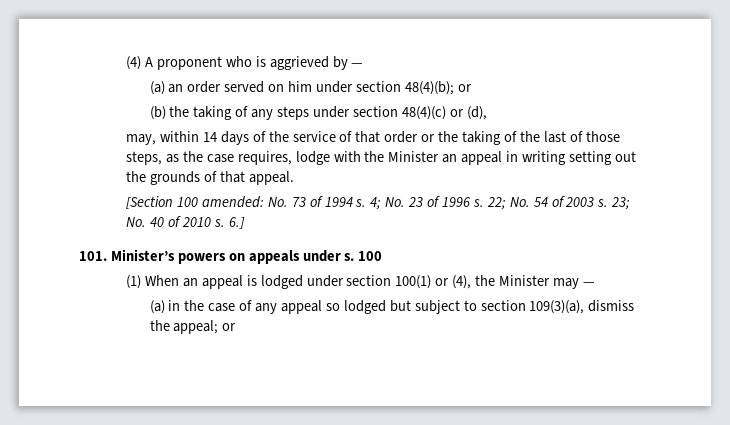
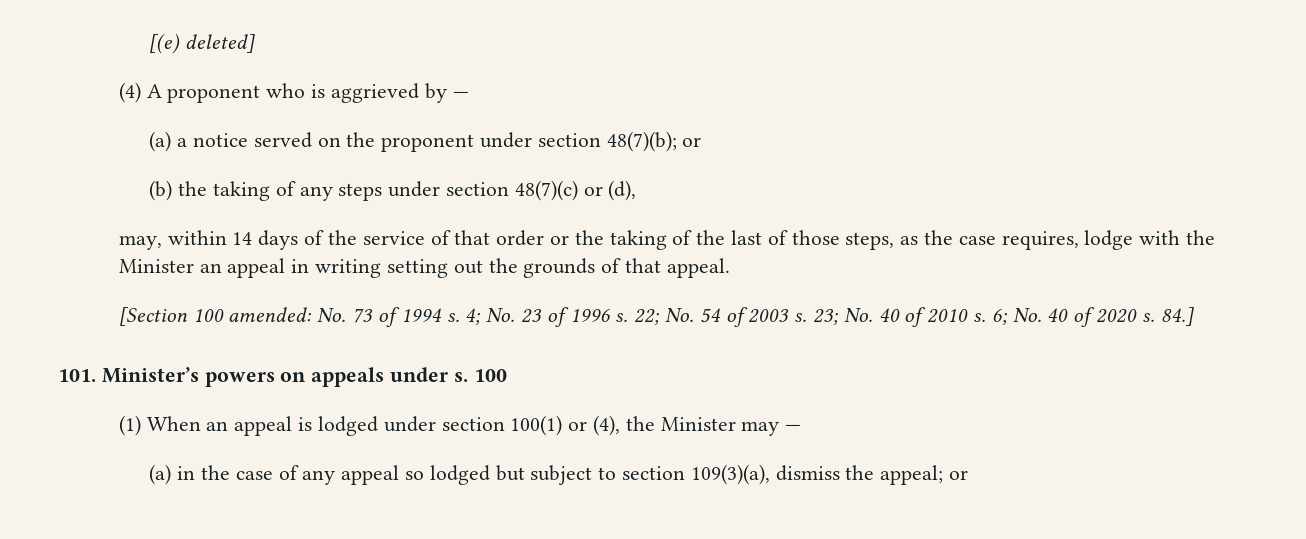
(126, 63) none -> [149,33,256,54] [(e) deleted] //
[168,81,454,95] an order served on him under section 48(4)(b); -> [177,131,677,152] a notice served on the proponent under section 48(7)(b);
[401,106,446,120] 48(4)(c) -> [514,180,578,201] 48(7)(c)
[228,217,245,229] 6.] -> [991,307,1194,327] 6; No. 40 of 2020 s. 84.]

